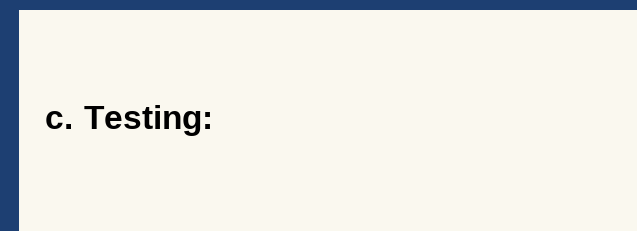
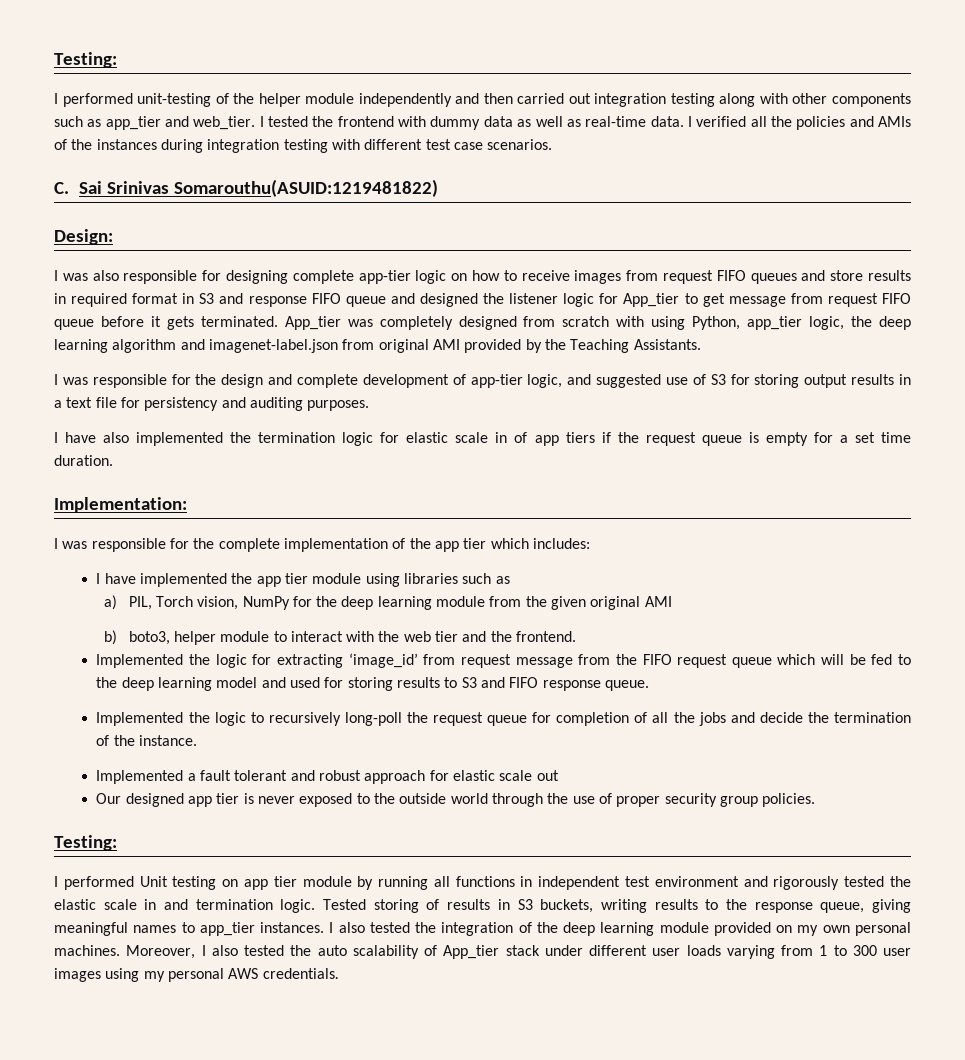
[45,105,213,136] c. Testing: -> [54,52,117,68] [54,93,911,107] [54,116,911,130] [54,139,553,153] [54,179,438,197] [54,229,113,245] [54,270,911,284] [54,293,911,307] [54,316,912,330] [54,339,701,353] [54,374,912,388] [54,397,370,411] [54,432,912,446] [54,455,113,466] [54,497,187,513] [54,538,590,552] [96,573,510,587] [103,595,672,610] [103,630,577,645] [96,653,911,668] [96,677,649,691] [96,712,911,726] [96,735,198,746] [96,770,559,784] [96,793,816,807] [54,835,117,851] [54,876,911,890] [54,899,912,913] [54,922,912,936] [54,945,911,959] [54,968,339,982] Testing: // I performed unit-testing of the helper module independently and then carried out integration testing along with other components such as app_tier and web_tier. I tested the frontend with dummy data as well as real-time data. I verified all the policies and AMIs of the instances during integration testing with different test case scenarios. // C. Sai Srinivas Somarouthu(ASUID:1219481822) // Design: // I was also responsible for designing complete app-tier logic on how to receive images from request FIFO queues and store results in required format in S3 and response FIFO queue and designed the listener logic for App_tier to get message from request FIFO queue before it gets terminated. App_tier was completely designed from scratch with using Python, app_tier logic, the deep learning algorithm and imagenet-label.json from original AMI provided by the Teaching Assistants. // I was responsible for the design and complete development of app-tier logic, and suggested use of S3 for storing output results in a text file for persistency and auditing purposes. // I have also implemented the termination logic for elastic scale in of app tiers if the request queue is empty for a set time duration. // Implementation: // I was responsible for the complete implementation of the app tier which includes: // I have implemented the app tier module using libraries such as // a) PIL, Torch vision, NumPy for the deep learning module from the given original AMI // b) boto3, helper module to interact with the web tier and the frontend. // Implemented the logic for extracting ‘image_id’ from request message from the FIFO request queue which will be fed to the deep learning model and used for storing results to S3 and FIFO response queue. // Implemented the logic to recursively long-poll the request queue for completion of all the jobs and decide the termination of the instance. // Implemented a fault tolerant and robust approach for elastic scale out // Our designed app tier is never exposed to the outside world through the use of proper security group policies. // Testing: // I performed Unit testing on app tier module by running all functions in independent test environment and rigorously tested the elastic scale in and termination logic. Tested storing of results in S3 buckets, writing results to the response queue, giving meaningful names to app_tier instances. I also tested the integration of the deep learning module provided on my own personal machines. Moreover, I also tested the auto scalability of App_tier stack under different user loads varying from 1 to 300 user images using my personal AWS credentials.

